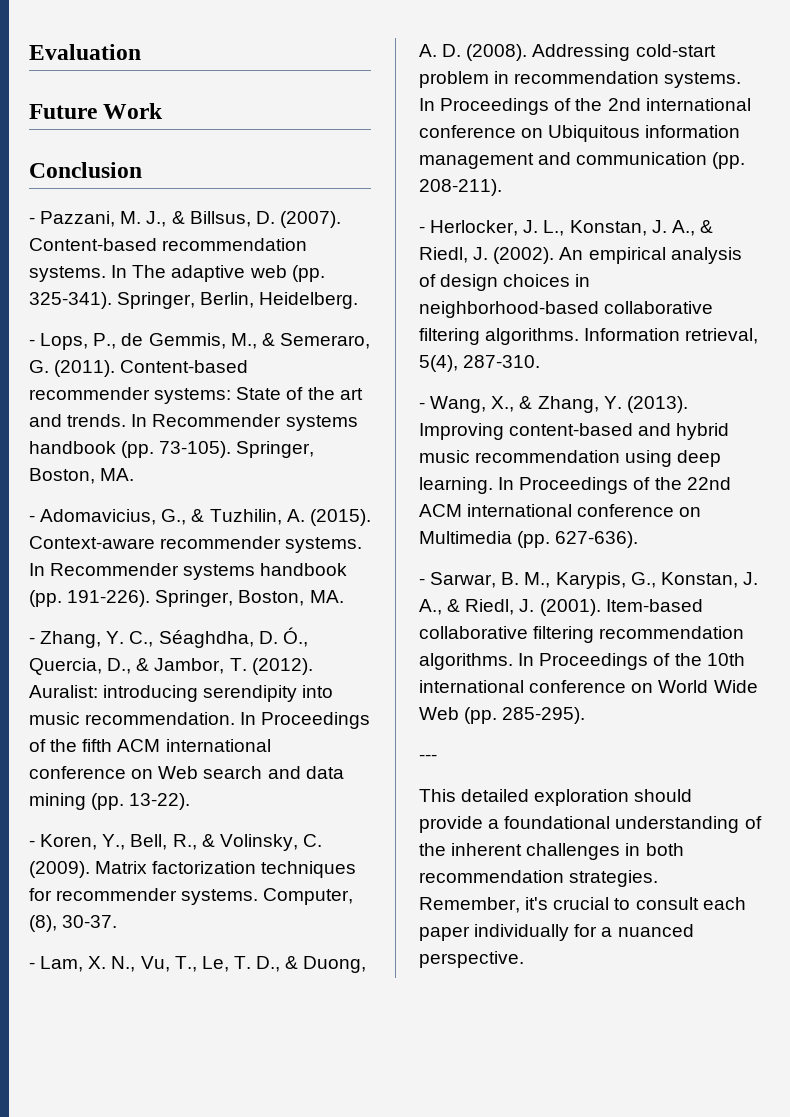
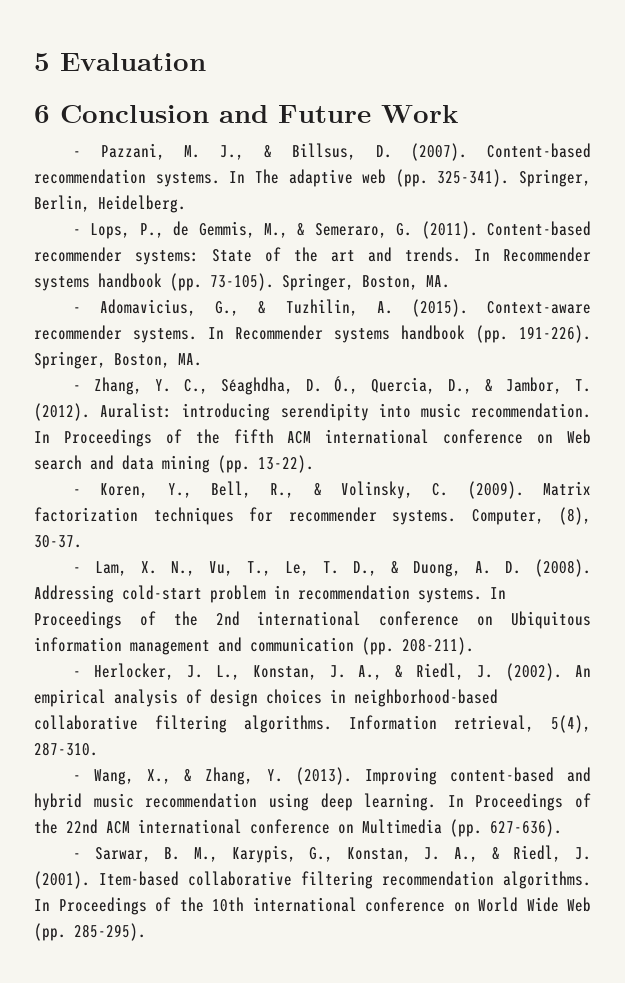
(29, 52) none -> [34,53,50,71] 5
(141, 52) none -> [34,105,268,123] 6 Conclusion and
[29,162,142,178] // Conclusion -> (458, 114) none
[419,754,437,761] [419,789,693,806] [419,816,762,833] [419,843,684,860] [419,870,659,887] [419,897,746,913] [419,924,694,941] [419,951,524,968] // --- // This detailed exploration should provide a foundational understanding of the inherent challenges in both recommendation strategies. Remember, it's crucial to consult each paper individually for a nuanced perspective. -> (146, 932) none

